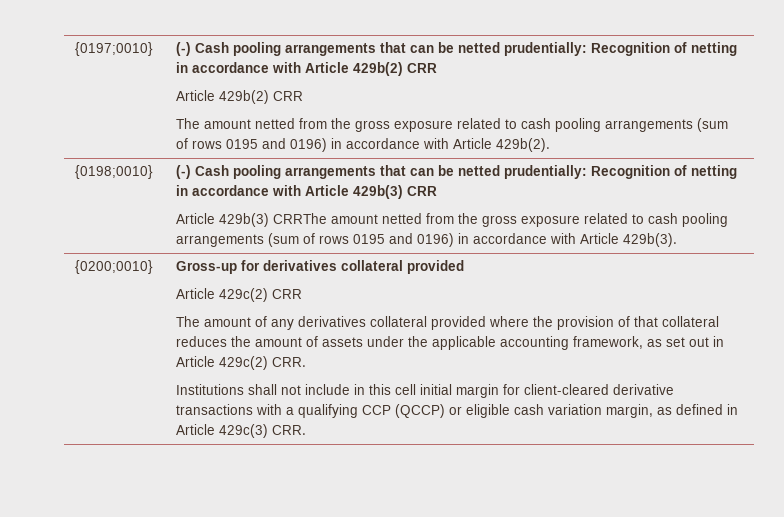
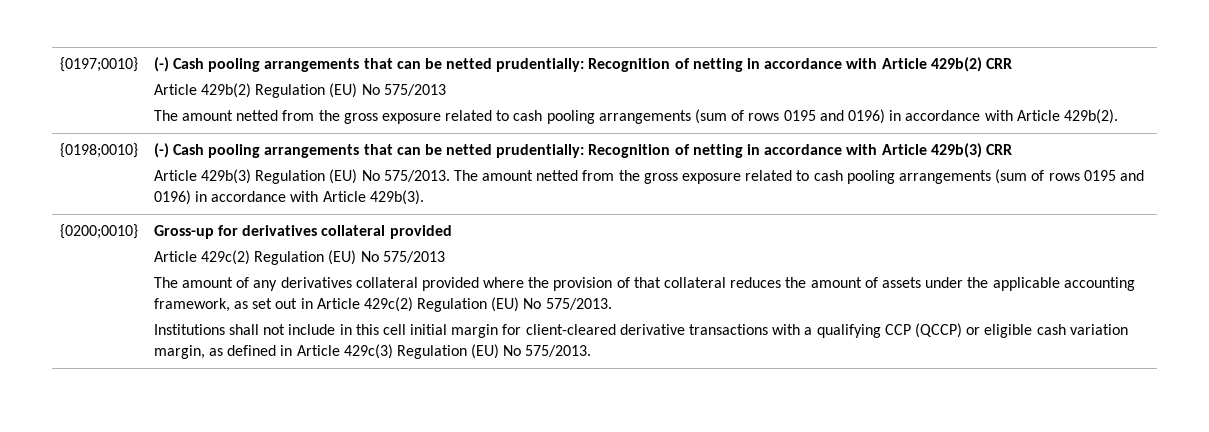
[273,91,304,101] CRR -> [255,83,446,98] Regulation (EU) No 575/2013
[273,213,328,224] CRRThe -> [255,169,478,184] Regulation (EU) No 575/2013. The
[272,289,303,299] CRR -> [254,250,445,265] Regulation (EU) No 575/2013
[272,357,307,367] CRR. -> [417,297,612,312] Regulation (EU) No 575/2013.
[272,425,307,435] CRR. -> [396,344,592,359] Regulation (EU) No 575/2013.

